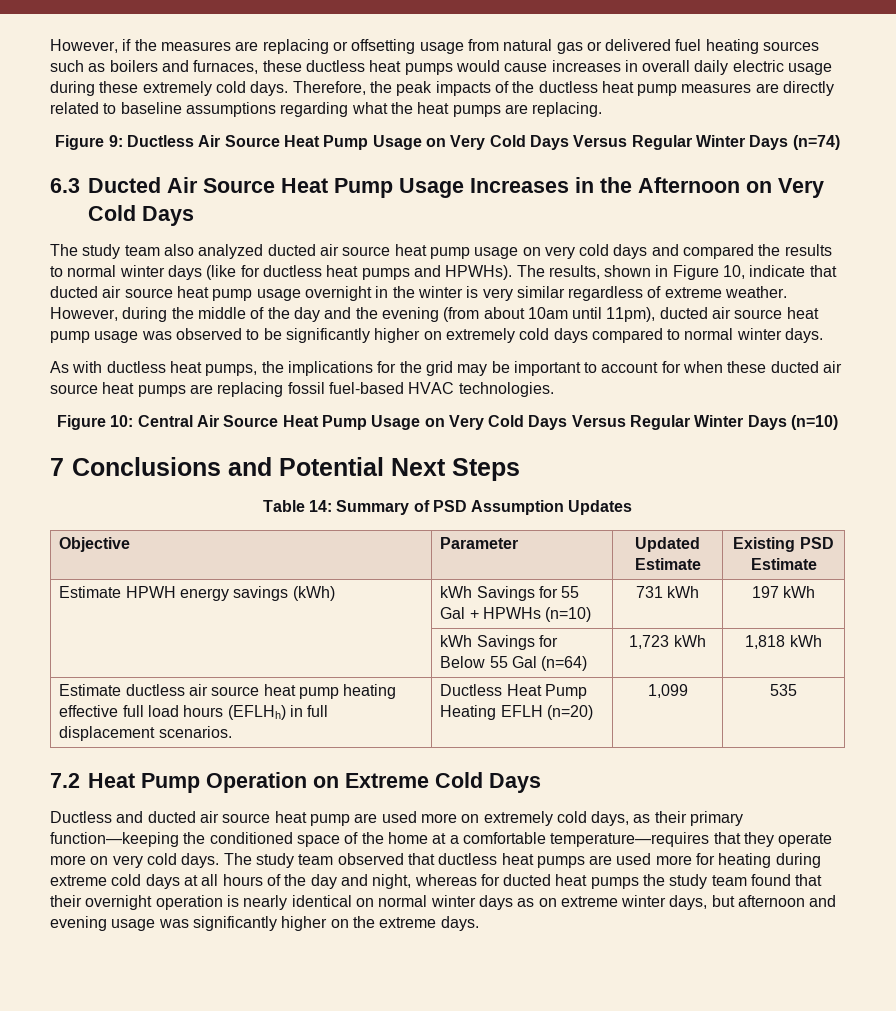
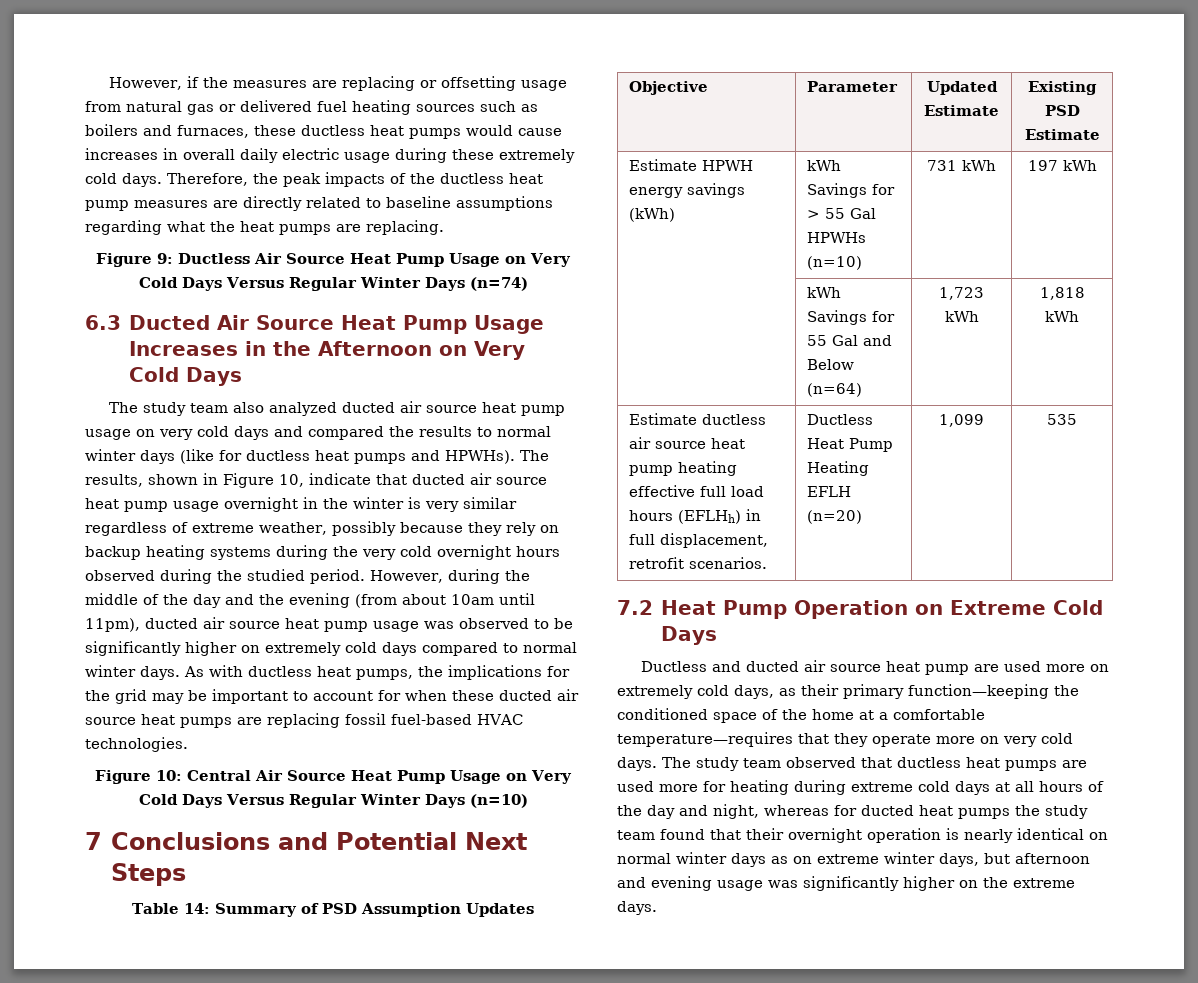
[725,286,788,298] weather. -> [259,521,559,536] [85,545,560,560] [85,569,365,584] weather, possibly because they rely on backup heating systems during the very cold overnight hours observed during the studied period.
(824, 335) // -> (180, 673) none
[561,586,580,598] [440,607,479,619] 55 Gal + -> [806,208,876,219] > 55 Gal
[440,656,538,668] Below 55 Gal -> [806,335,892,346] [806,359,854,370] 55 Gal and Below
[59,726,156,741] displacement -> [659,533,768,548] [628,557,684,569] displacement, retrofit

